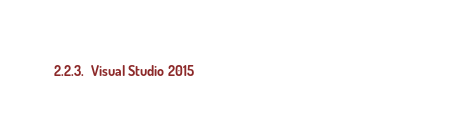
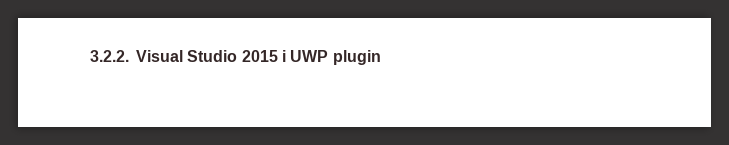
[54,65,84,76] 2.2.3. -> [90,50,129,62] 3.2.2.
(195, 70) none -> [281,50,381,65] i UWP plugin

